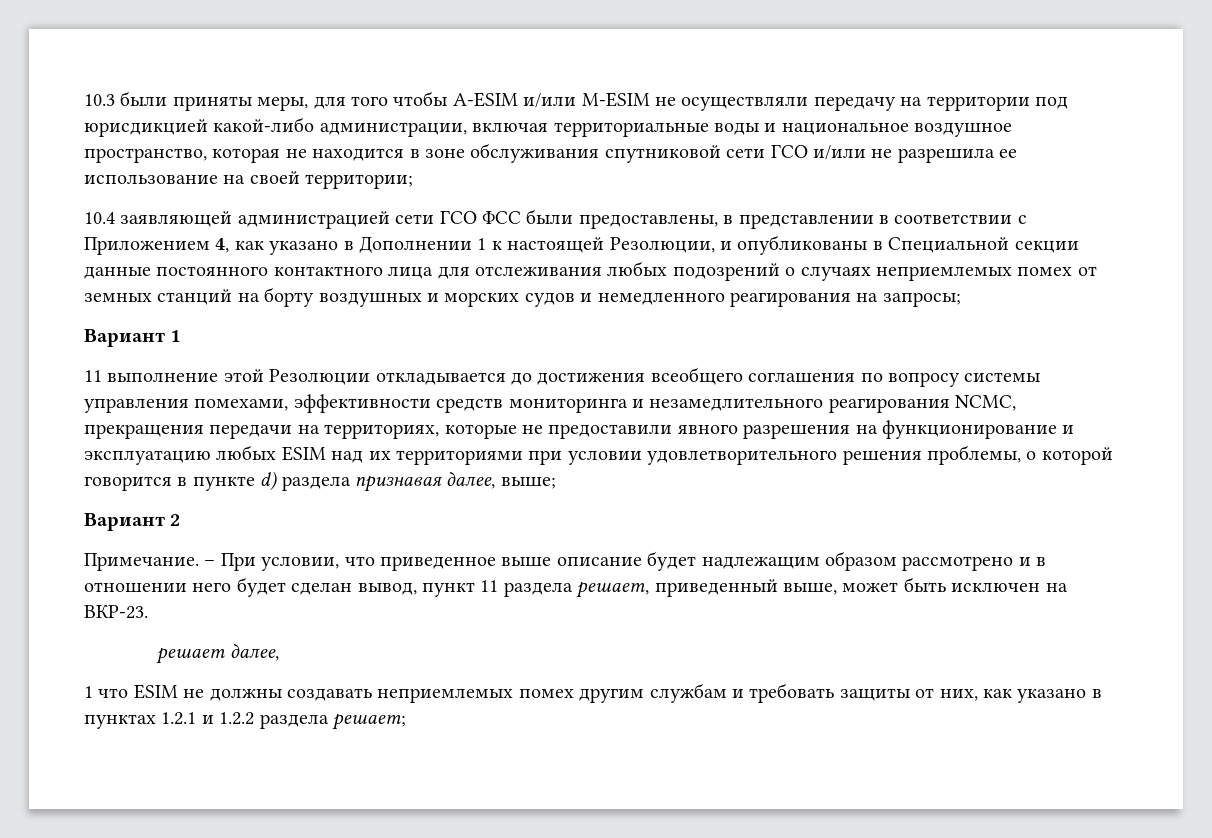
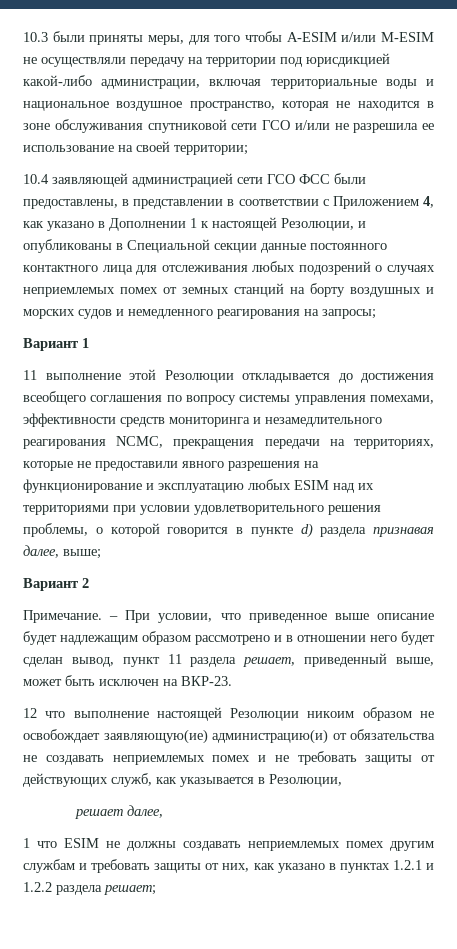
(148, 612) none -> [23,707,434,721] [23,729,435,744] [23,751,435,765] [23,773,342,787] // 12 что выполнение настоящей Резолюции никоим образом не освобождает заявляющую(ие) администрацию(и) от обязательства не создавать неприемлемых помех и не требовать защиты от действующих служб, как указывается в Резолюции,

